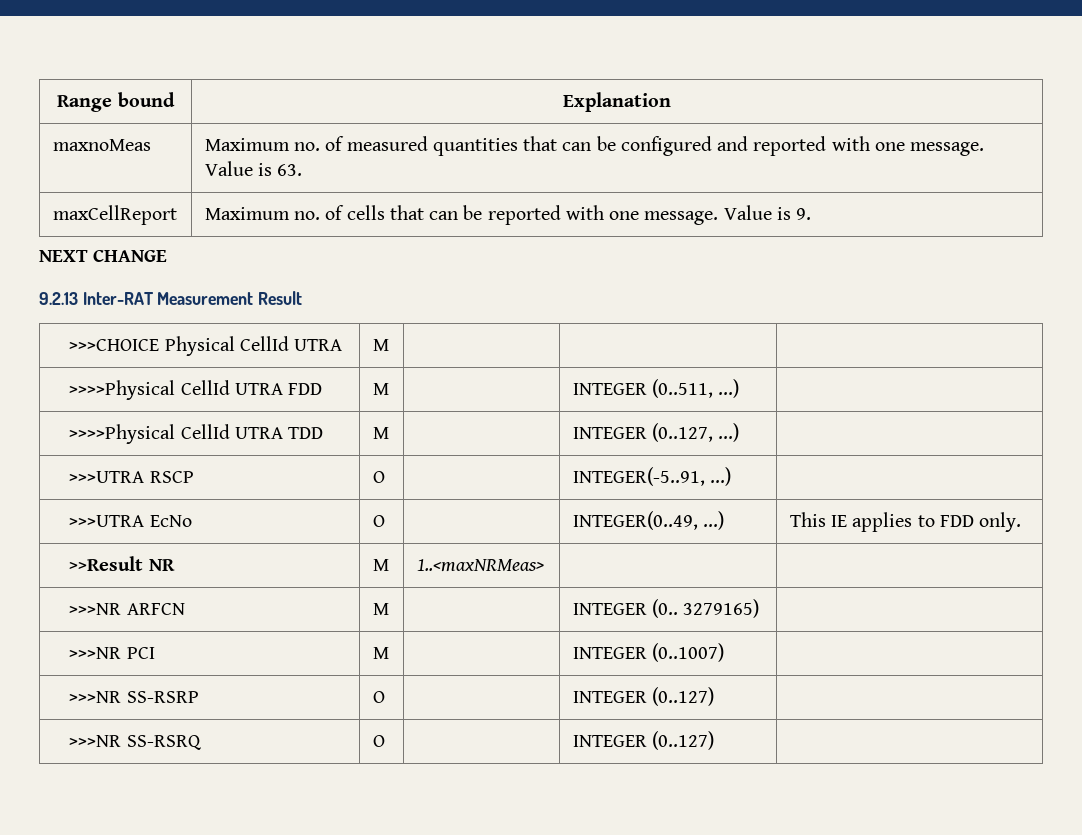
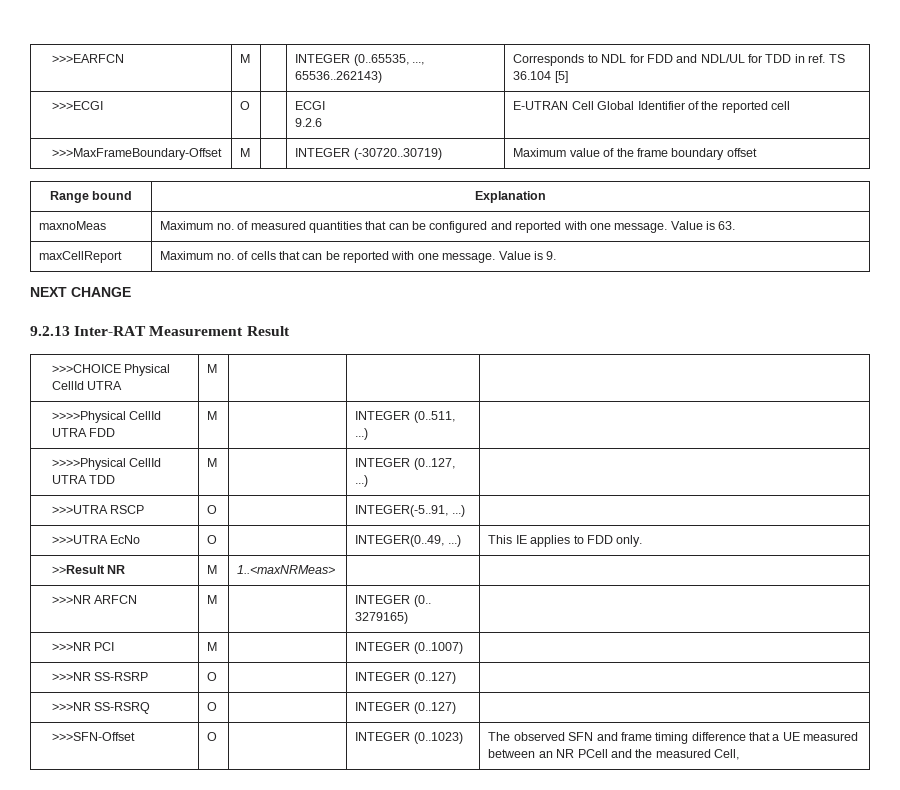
(57, 103) none -> [51,54,124,63] [240,54,251,63] [295,54,425,66] [295,71,383,83] [513,54,845,66] [513,71,568,83] [51,101,103,110] [240,101,251,110] [295,101,326,110] [295,118,323,127] [513,101,791,113] [51,148,222,160] [240,148,251,157] [295,148,442,160] [513,148,757,160] >>>EARFCN | M | | INTEGER (0..65535, ..., 65536..262143) | Corresponds to NDL for FDD and NDL/UL for TDD in ref. TS 36.104 [5] // >>>ECGI | O | | ECGI // 9.2.6 | E-UTRAN Cell Global Identifier of the reported cell // >>>MaxFrameBoundary-Offset | M | | INTEGER (-30720..30719) | Maximum value of the frame boundary offset //
(715, 740) none -> [51,732,135,741] [207,732,218,741] [355,732,463,744] [488,732,859,744] [488,749,740,760] // >>>SFN-Offset | O | | INTEGER (0..1023) | The observed SFN and frame timing difference that a UE measured between an NR PCell and the measured Cell,

